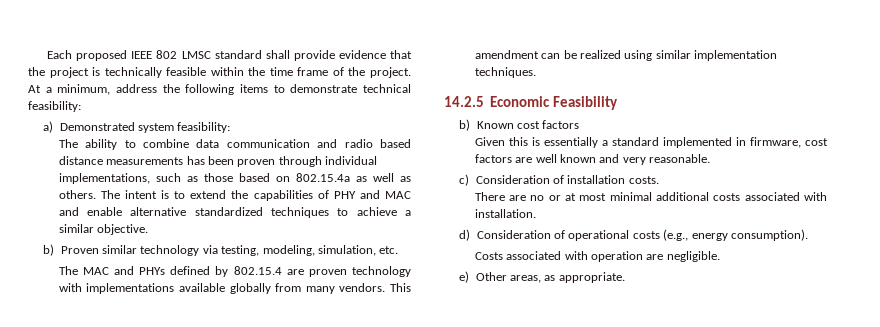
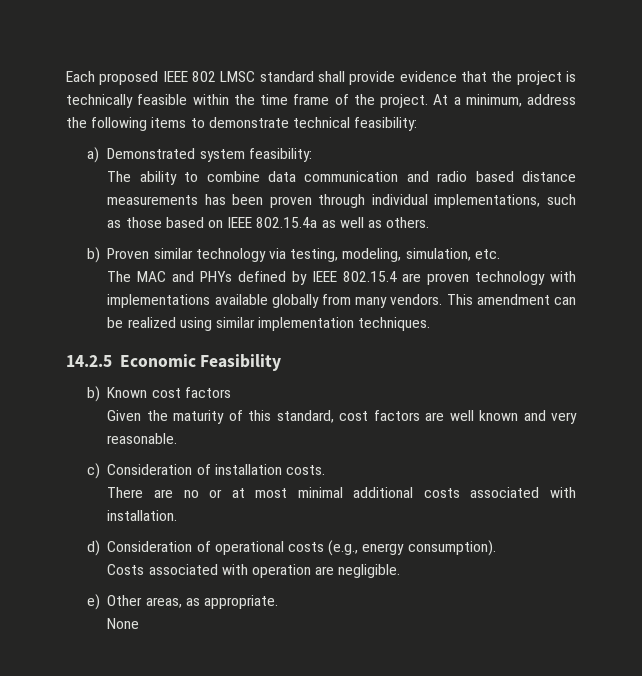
(290, 179) none -> [227,217,253,228] IEEE
[100,190,411,201] [58,207,411,218] [58,224,149,235] The intent is to extend the capabilities of PHY and MAC and enable alternative standardized techniques to achieve a similar objective. -> (430, 222) none
(229, 271) none -> [311,271,337,282] IEEE
[508,137,801,148] this is essentially a standard implemented in firmware, -> [146,410,334,424] the maturity of this standard,
(625, 277) none -> [107,618,140,629] // None

